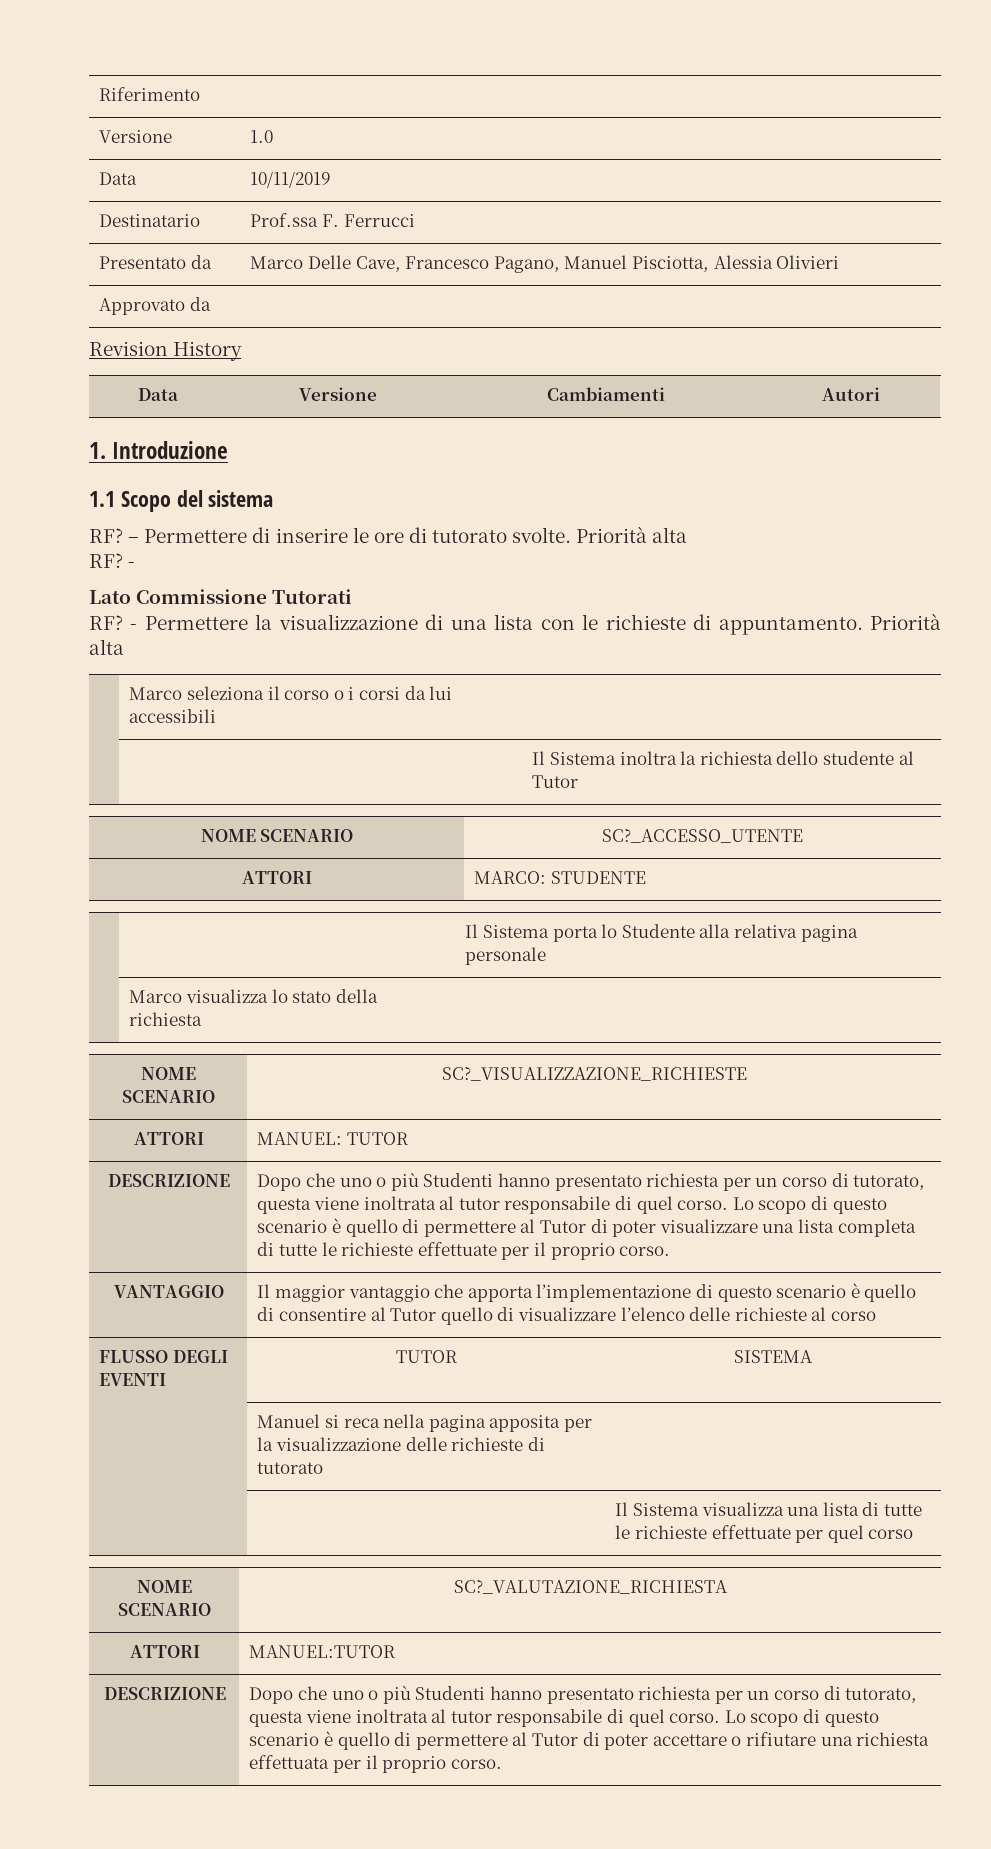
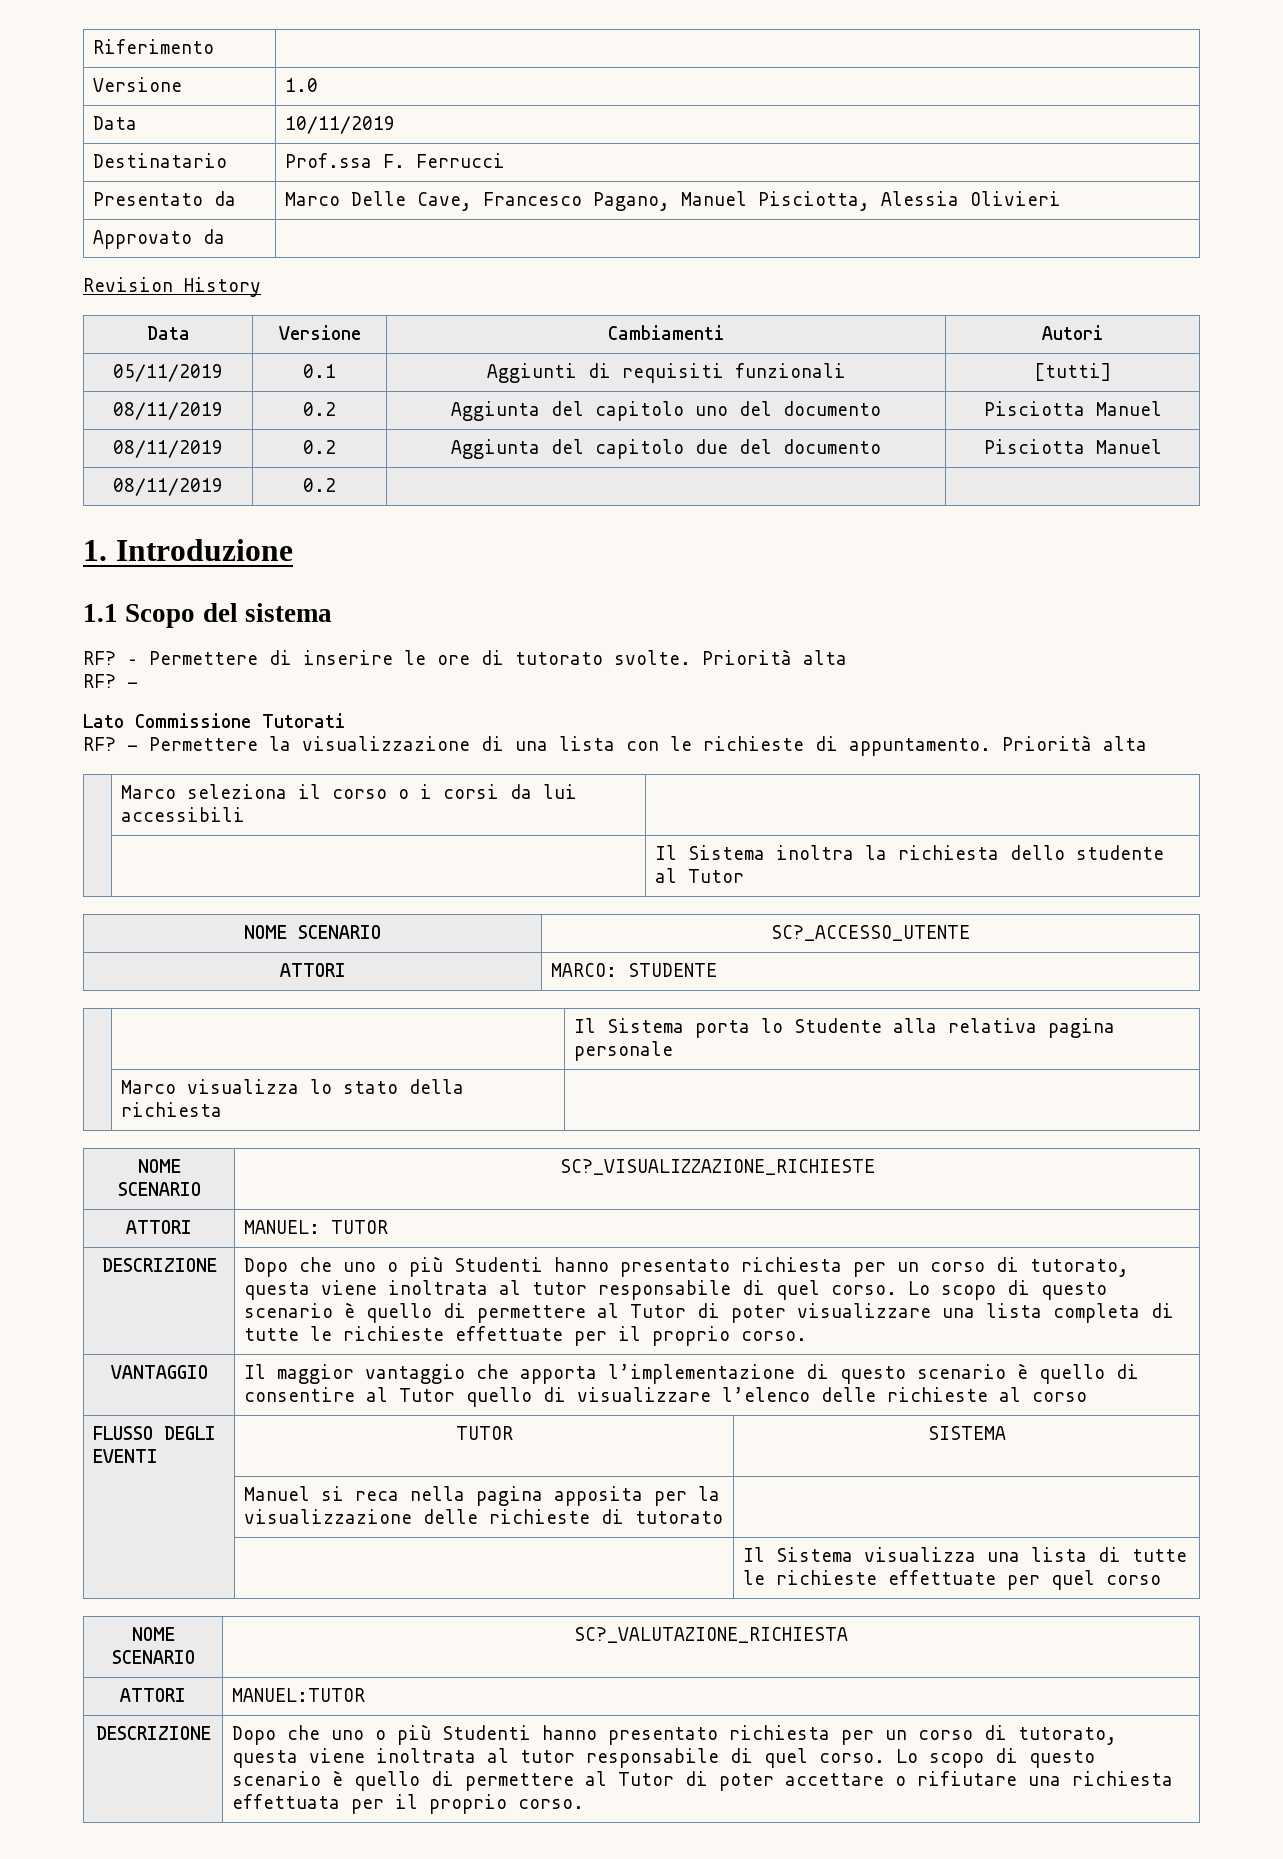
(880, 394) none -> [113,364,223,382] [303,364,336,378] [486,363,846,383] [1034,363,1111,381] [113,402,223,420] [303,402,336,416] [451,401,881,421] [983,401,1162,416] [113,440,223,458] [303,440,336,454] [451,439,881,459] [983,439,1162,454] [113,478,223,496] [303,478,336,492] // 05/11/2019 | 0.1 | Aggiunti di requisiti funzionali | [tutti] // 08/11/2019 | 0.2 | Aggiunta del capitolo uno del documento | Pisciotta Manuel // 08/11/2019 | 0.2 | Aggiunta del capitolo due del documento | Pisciotta Manuel // 08/11/2019 | 0.2 | |

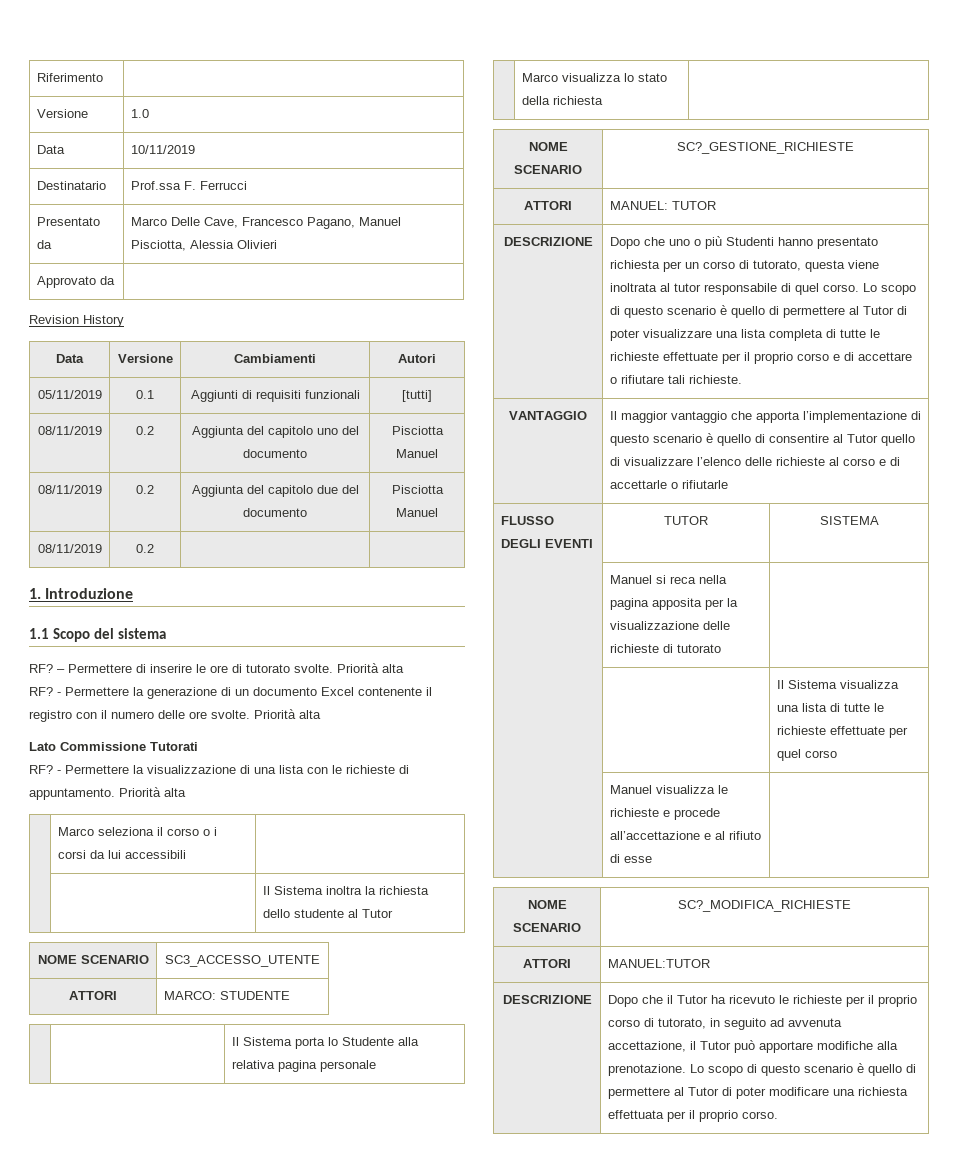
(138, 685) none -> [65,687,432,699] [29,709,321,722] Permettere la generazione di un documento Excel contenente il registro con il numero delle ore svolte. Priorità alta
[770,925,970,941] SC?_ACCESSO_UTENTE -> [165,955,320,967] SC3_ACCESSO_UTENTE
[559,1159,875,1175] SC?_VISUALIZZAZIONE_RICHIESTE -> [677,142,854,154] SC?_GESTIONE_RICHIESTE
[740,1331,807,1341] corso. -> [796,352,912,361] [609,375,742,384] corso e di accettare o rifiutare tali richieste.
(1087, 1397) none -> [878,457,900,466] [609,480,728,489] e di accettarle o rifiutarle
[131,1627,175,1641] [111,1650,195,1664] [574,1627,848,1643] // NOME SCENARIO | SC?_VALUTAZIONE_RICHIESTA -> [609,785,728,794] [609,808,720,820] [609,831,761,840] [609,854,652,863] [527,900,567,909] [513,923,581,932] [678,900,851,912] // | Manuel visualizza le richieste e procede all’accettazione e al rifiuto di esse | // NOME SCENARIO | SC?_MODIFICA_RICHIESTE
[330,1724,1117,1745] [231,1748,885,1768] uno o più Studenti hanno presentato richiesta per un corso di tutorato, questa viene inoltrata al tutor responsabile di quel corso. -> [666,995,917,1007] [607,1018,842,1030] [607,1040,898,1053] [607,1064,686,1076] il Tutor ha ricevuto le richieste per il proprio corso di tutorato, in seguito ad avvenuta accettazione, il Tutor può apportare modifiche alla prenotazione.
[784,1771,1017,1786] accettare o rifiutare -> [768,1087,829,1096] modificare

